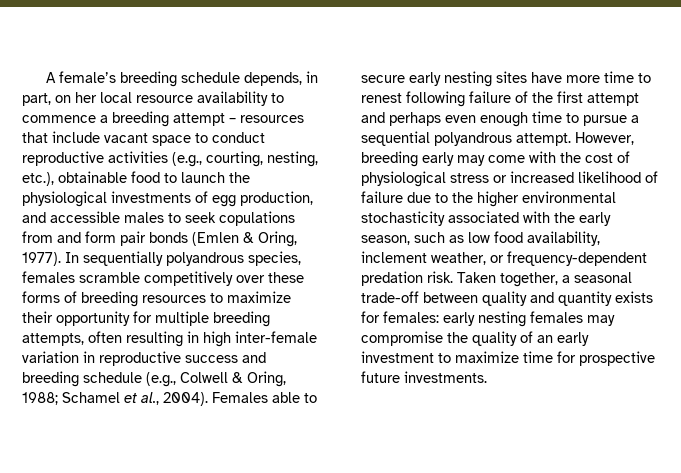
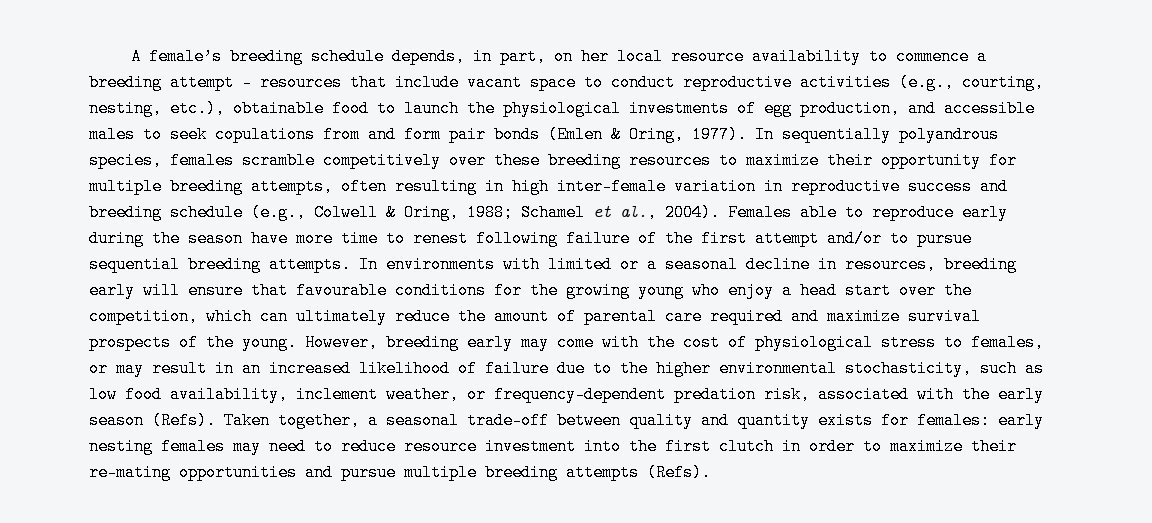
[22,291,77,303] forms of -> (540, 160) none
[361,71,527,87] secure early nesting sites -> [872,204,1008,221] [89,230,243,247] reproduce early during the season
[361,111,639,127] [361,131,571,146] and perhaps even enough time to pursue a sequential polyandrous attempt. -> [827,230,972,247] [89,256,1017,273] [89,282,972,299] [89,308,981,325] [89,334,297,351] and/or to pursue sequential breeding attempts. In environments with limited or a seasonal decline in resources, breeding early will ensure that favourable conditions for the growing young who enjoy a head start over the competition, which can ultimately reduce the amount of parental care required and maximize survival prospects of the young.
[493,175,507,183] or -> [944,334,1044,351] [89,360,261,377] to females, or may result in an
[361,211,611,226] [361,235,410,245] stochasticity associated with the early season, -> [845,360,972,377] stochasticity,
[427,271,453,283] risk. -> [764,386,1044,403] [89,412,216,429] risk, associated with the early season (Refs).
[361,331,589,346] [361,351,655,366] [361,371,487,383] compromise the quality of an early investment to maximize time for prospective future investments. -> [269,438,1017,455] [89,464,711,481] need to reduce resource investment into the first clutch in order to maximize their re-mating opportunities and pursue multiple breeding attempts (Refs).

